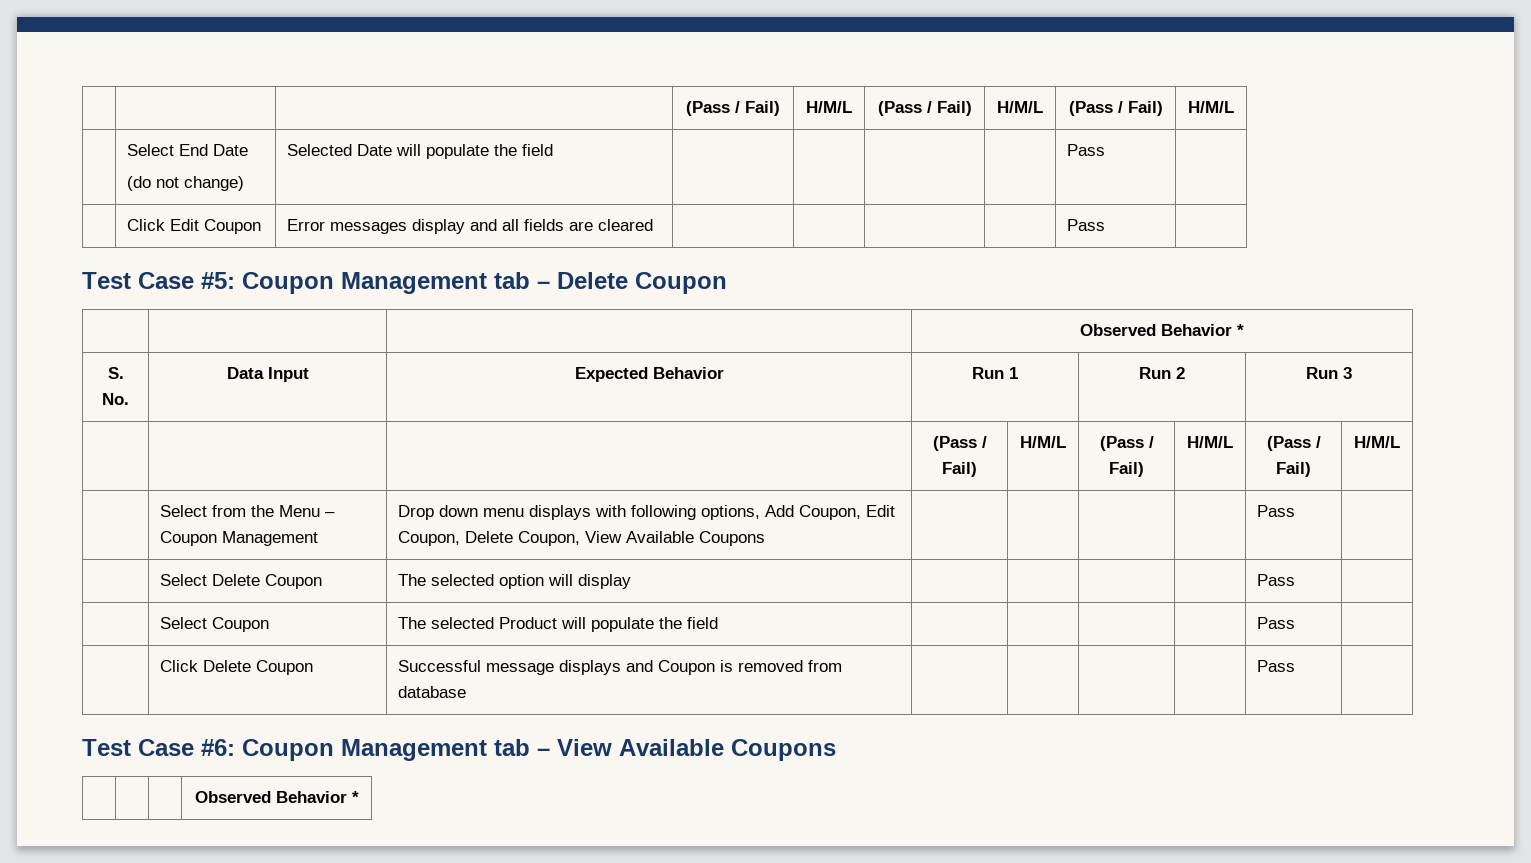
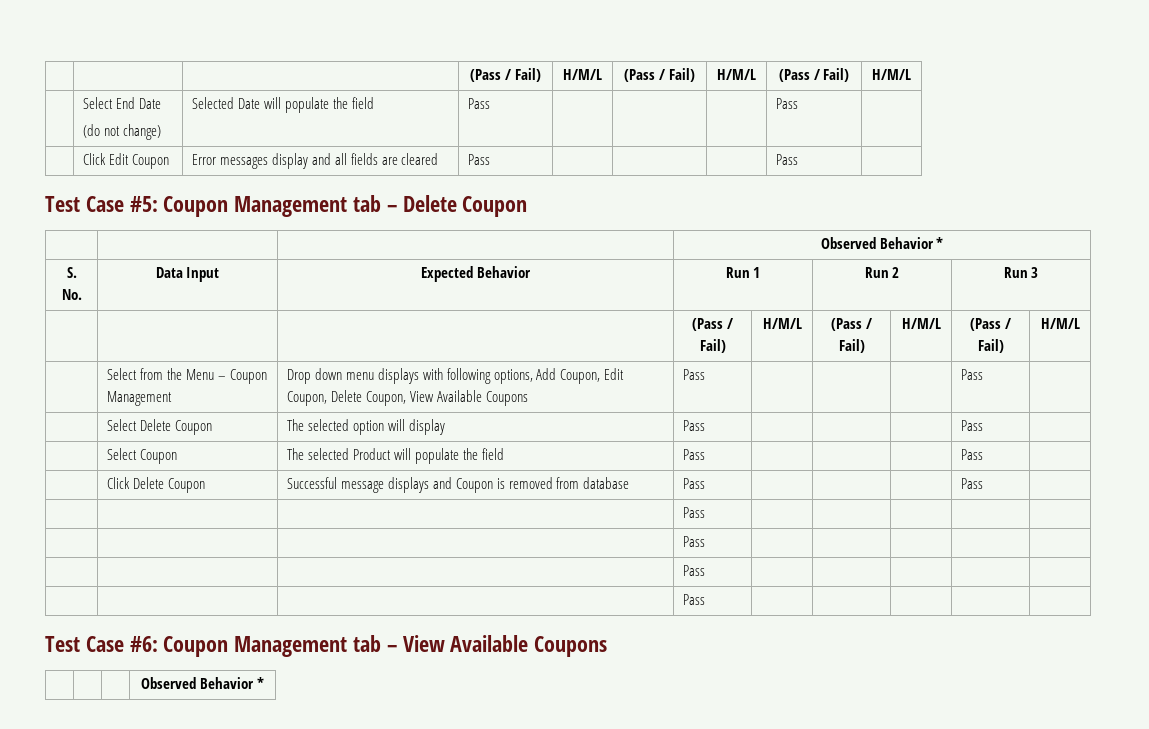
(553, 150) none -> [468,98,491,109] Pass
(653, 225) none -> [468,154,491,165] Pass
(765, 538) none -> [683,369,706,380] Pass
(631, 581) none -> [683,420,706,431] Pass
(718, 623) none -> [683,449,706,460] Pass
[1256,660,1295,672] | | | | Pass | -> [683,478,706,489] [961,478,984,489] [683,507,706,518] [683,536,706,547] [683,565,706,576] [683,594,706,605] Pass | | | | Pass | // | | | Pass | | | | | // | | | Pass | | | | | // | | | Pass | | | | | // | | | Pass | | | | |

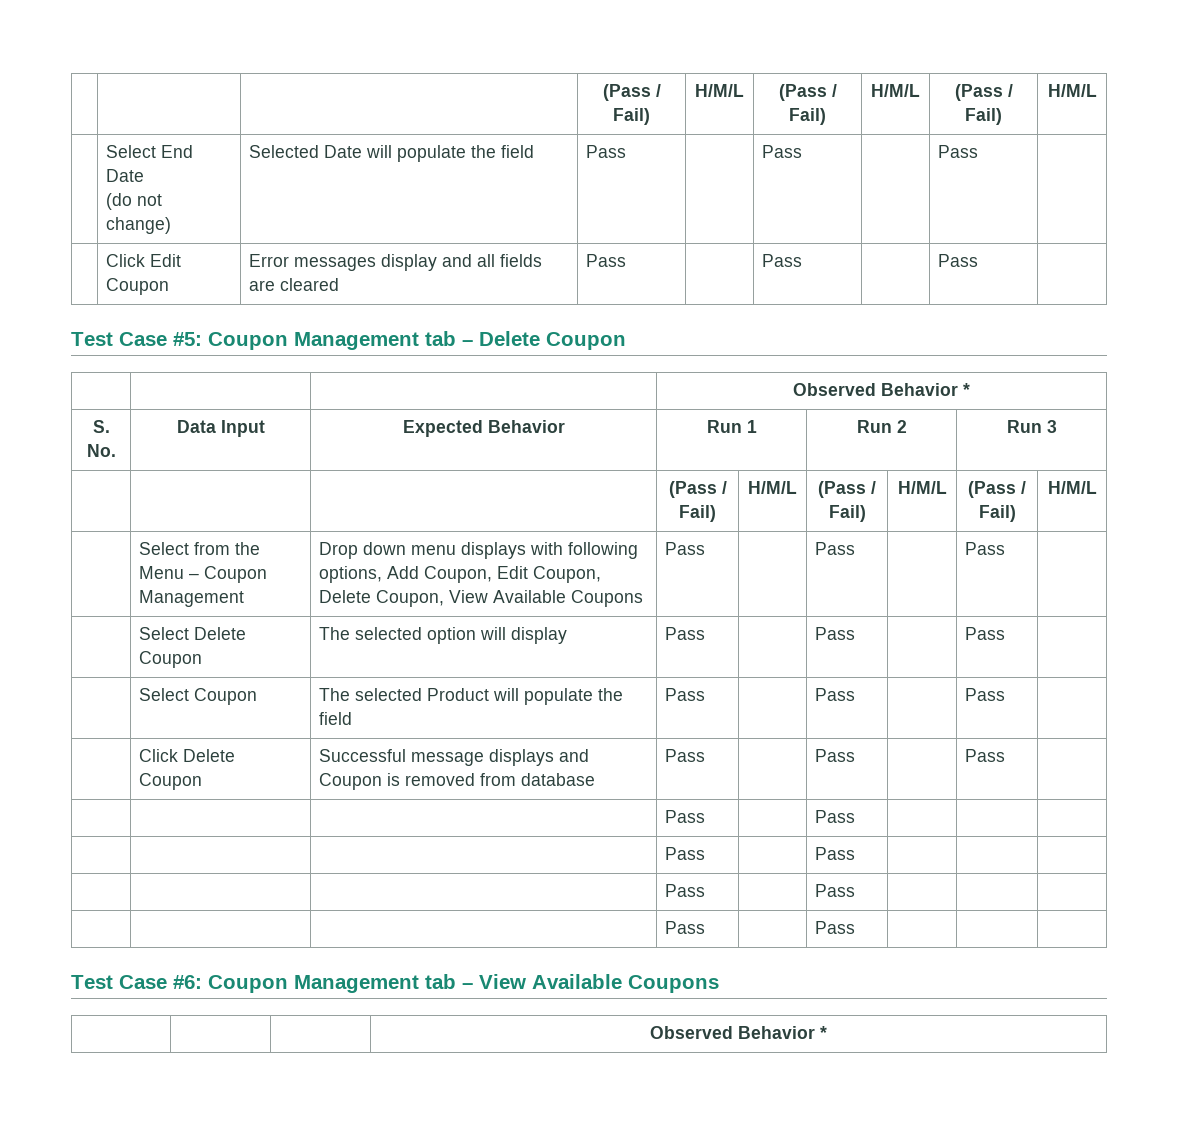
(491, 103) none -> [762,145,803,158] Pass
(491, 159) none -> [762,254,803,267] Pass
(706, 374) none -> [815,542,856,555] Pass
(706, 425) none -> [815,627,856,640] Pass
(706, 454) none -> [815,688,856,701] Pass
(706, 483) none -> [815,749,856,762] Pass
[683,536,706,547] [683,565,706,576] [683,594,706,605] | | | // | | | Pass | | | | | // | | | Pass | | | | | // | | | Pass | | -> [815,810,856,823] [665,847,706,860] [815,847,856,860] [665,884,706,897] [815,884,856,897] [665,921,706,934] [815,921,856,934] Pass | | | // | | | Pass | | Pass | | | // | | | Pass | | Pass | | | // | | | Pass | | Pass

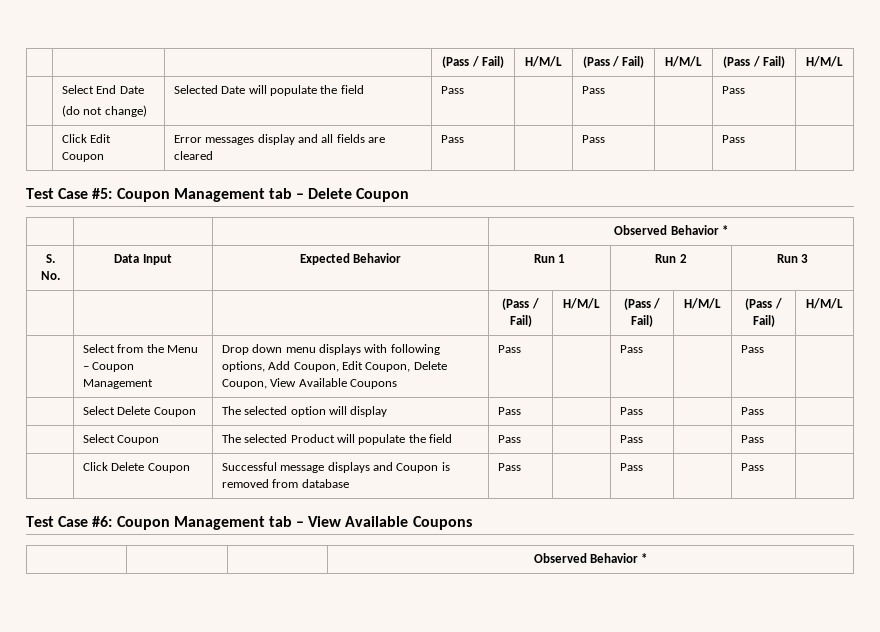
[665,810,706,823] [815,810,856,823] [665,847,706,860] [815,847,856,860] [665,884,706,897] [815,884,856,897] [665,921,706,934] [815,921,856,934] // | | | Pass | | Pass | | | // | | | Pass | | Pass | | | // | | | Pass | | Pass | | | // | | | Pass | | Pass | | | -> (764, 467) none

